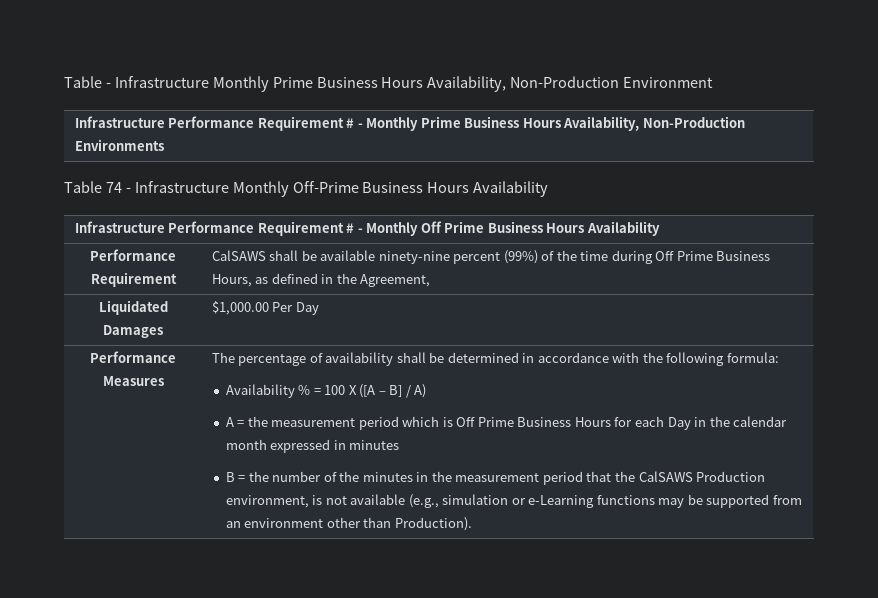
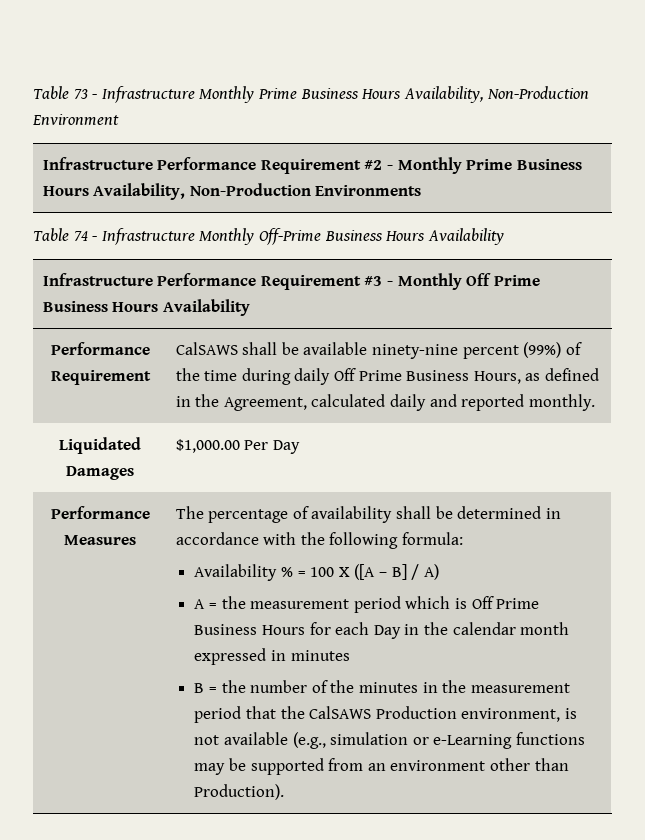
[64,76,102,88] Table -> [33,86,88,99] Table 73
[346,118,355,128] # -> [364,160,383,170] #2
[346,223,355,233] # -> [364,276,383,286] #3
(653, 257) none -> [294,368,331,385] daily
(431, 280) none -> [311,394,595,411] calculated daily and reported monthly.

